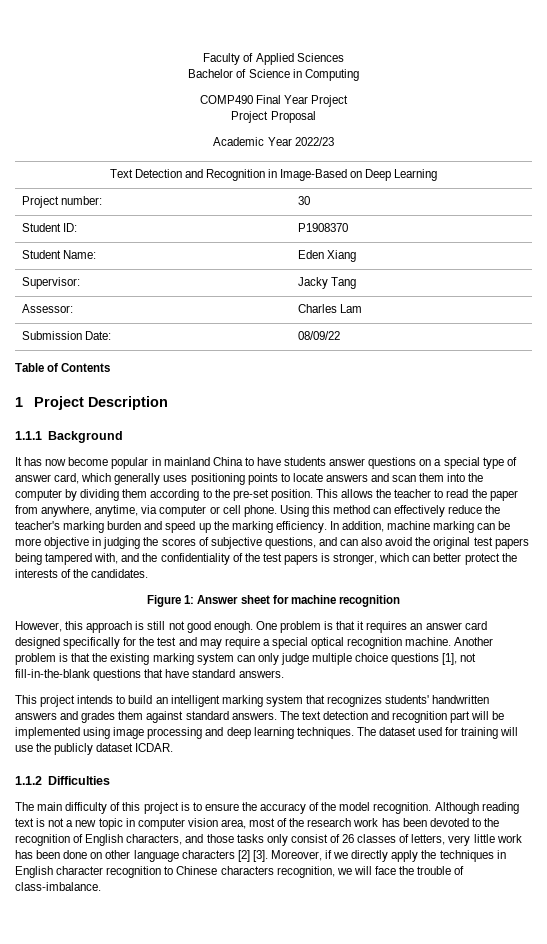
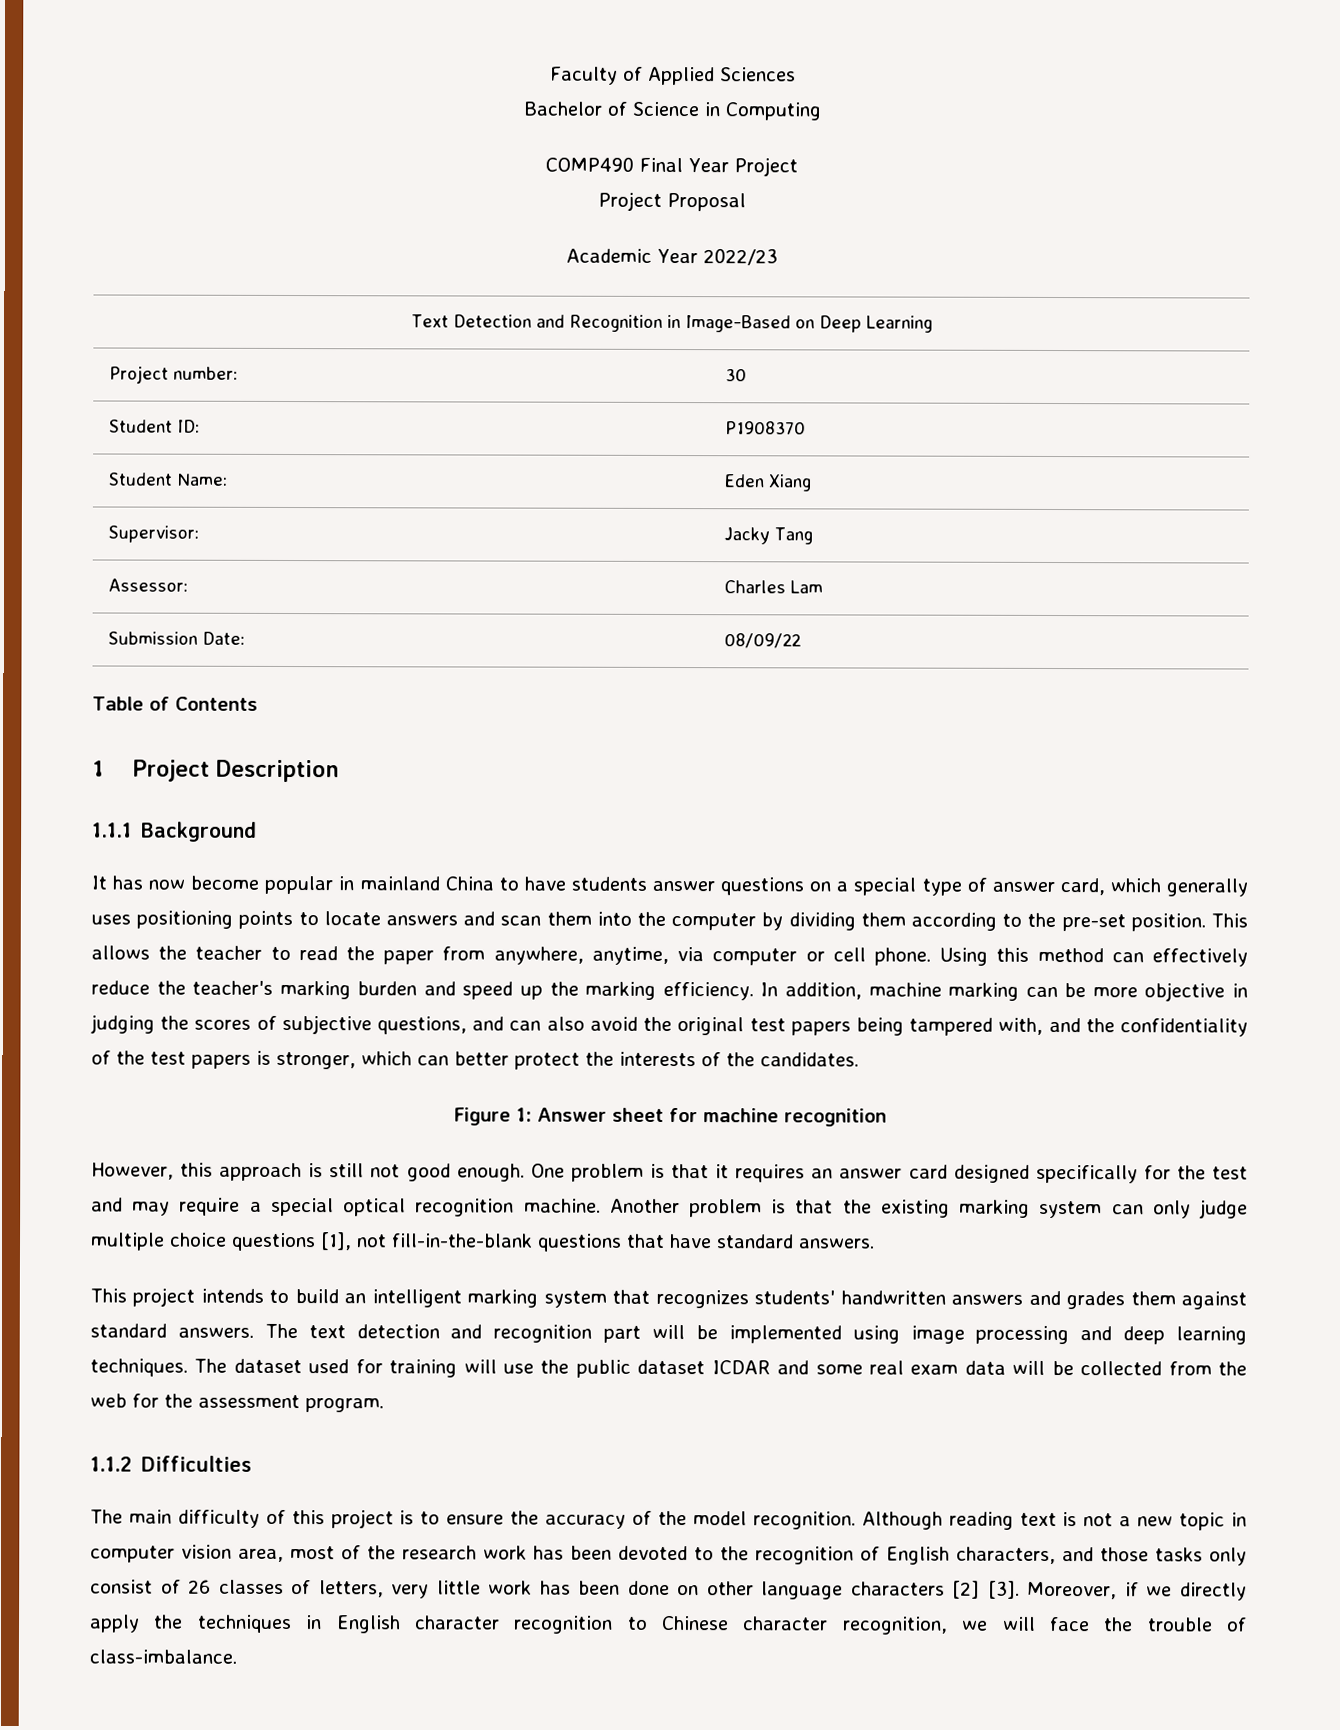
[54,743,174,755] publicly dataset ICDAR. -> [575,1359,1247,1378] [90,1393,384,1413] public dataset ICDAR and some real exam data will be collected from the web for the assessment program.
[220,866,274,875] characters -> [742,1616,829,1631] character

